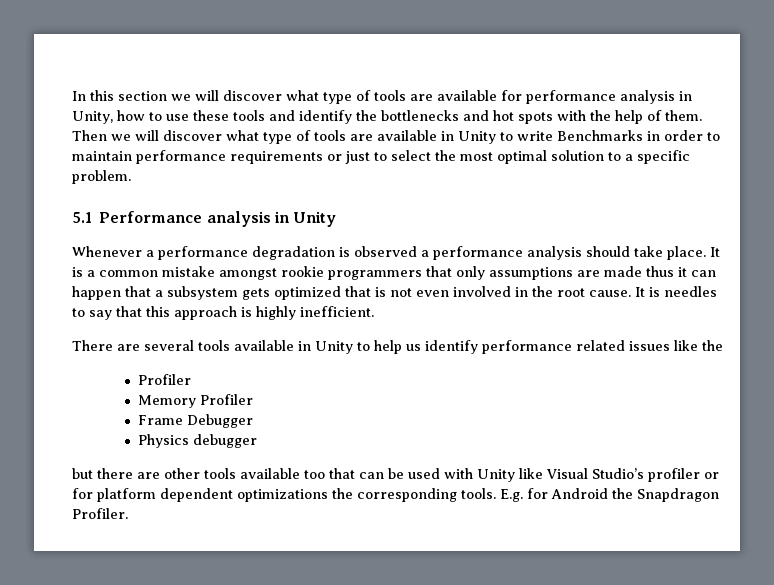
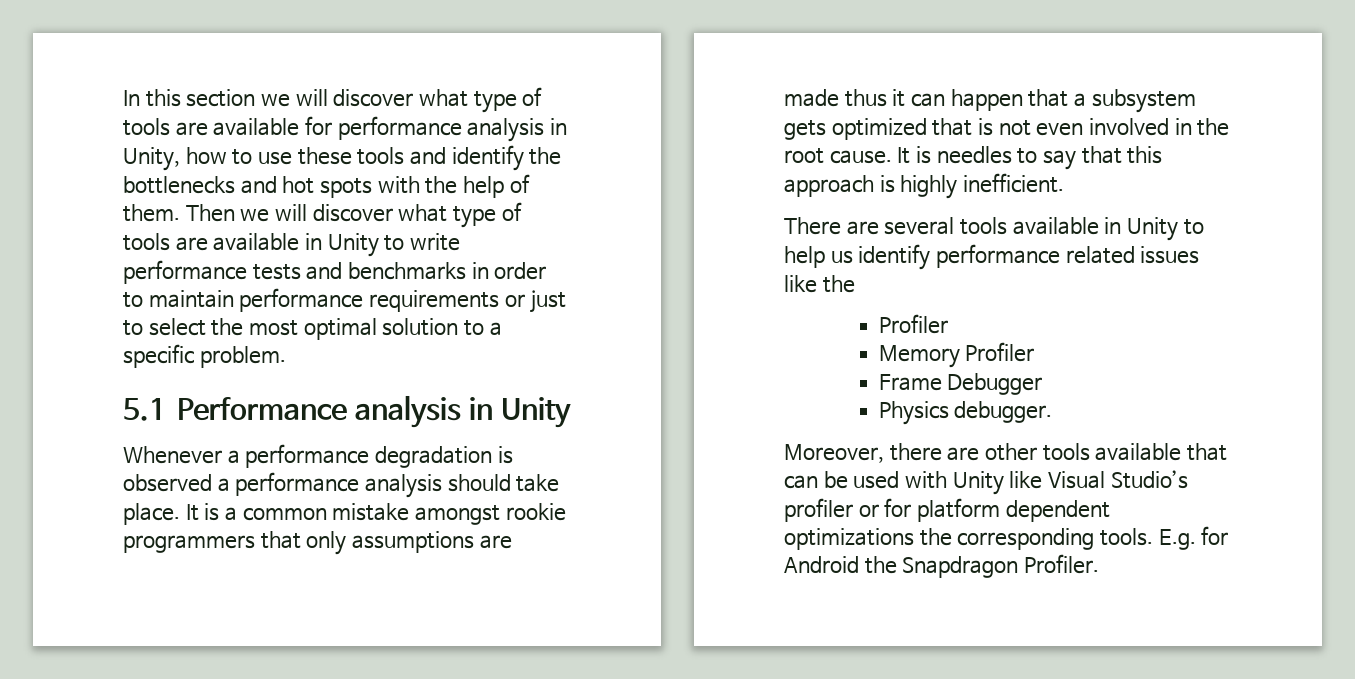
[557,130,643,141] Benchmarks -> [123,260,466,284] performance tests and benchmarks
[193,434,258,448] [72,468,93,479] debugger // but -> [954,401,1053,423] [784,444,884,463] debugger. // Moreover,
[304,470,325,479] too -> (1182, 452) none

